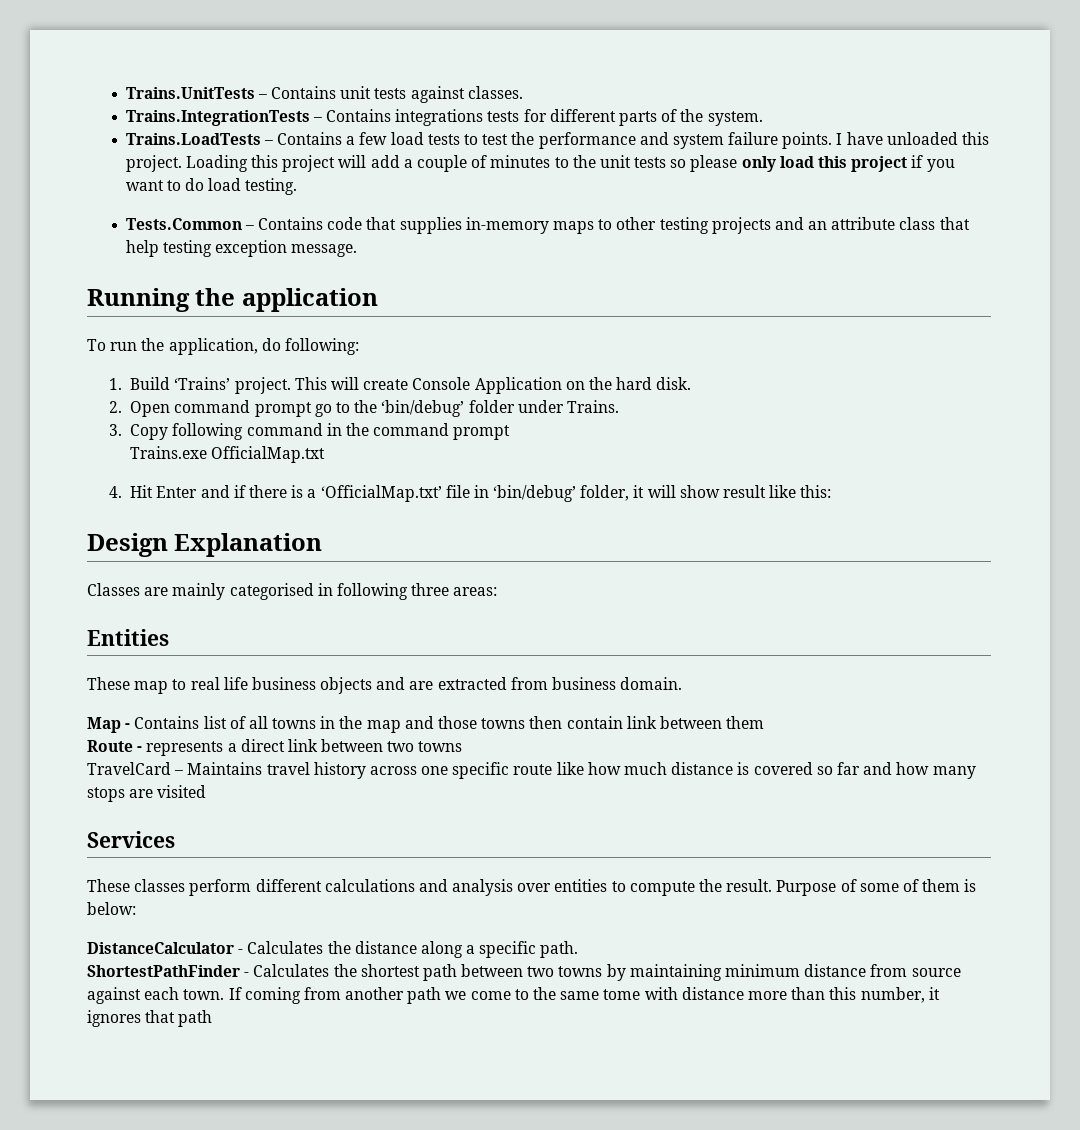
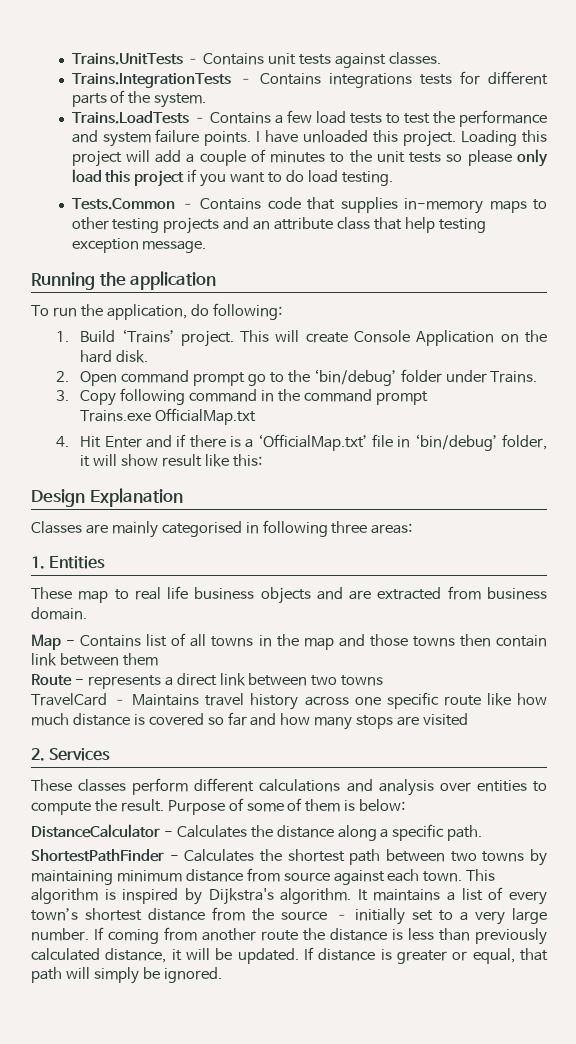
(498, 591) none -> [31,556,45,569] 1.
(207, 791) none -> [31,748,45,761] 2.
[228,987,940,1004] [87,1010,213,1027] If coming from another path we come to the same tome with distance more than this number, it ignores that path -> [466,869,496,881] [31,887,547,905] [31,907,547,925] [31,927,547,945] [31,947,548,964] [31,967,222,984] This algorithm is inspired by Dijkstra's algorithm. It maintains a list of every town’s shortest distance from the source – initially set to a very large number. If coming from another route the distance is less than previously calculated distance, it will be updated. If distance is greater or equal, that path will simply be ignored.

